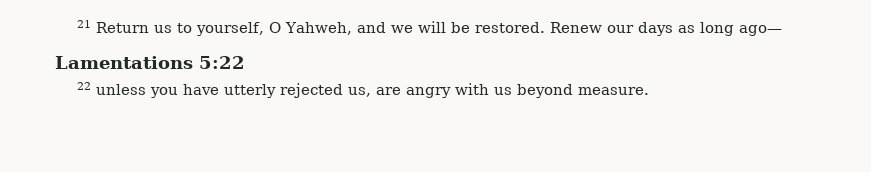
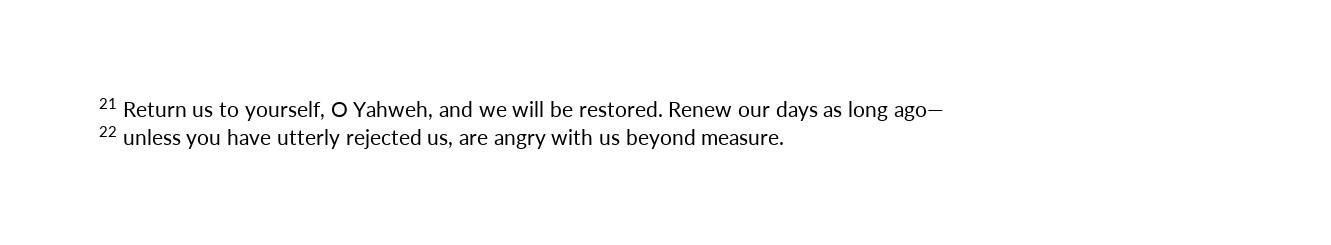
[55,56,245,69] // Lamentations 5:22 -> (944, 113) none

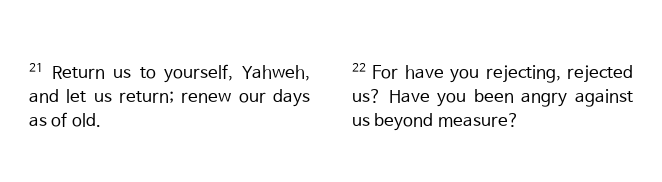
[330,102,348,117] O -> (234, 73) none
[478,101,733,117] we will be restored. Renew -> [66,89,232,103] let us return; renew
[847,101,944,121] long ago— -> [51,112,101,127] of old.
[122,129,594,149] unless you have utterly rejected us, are angry with -> [372,65,633,83] [352,89,633,107] For have you rejecting, rejected us? Have you been angry against
[701,134,785,145] measure. -> [437,113,519,127] measure?

